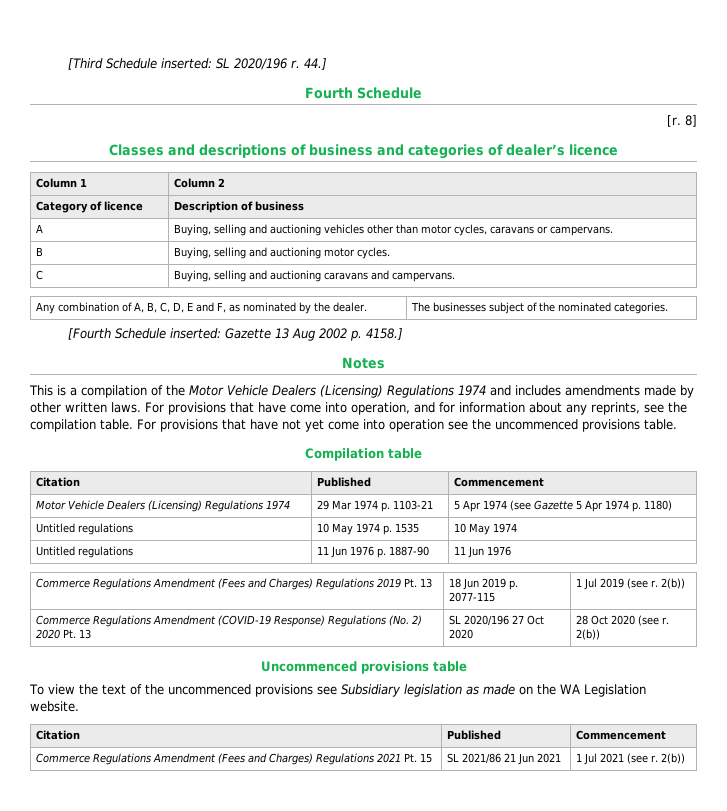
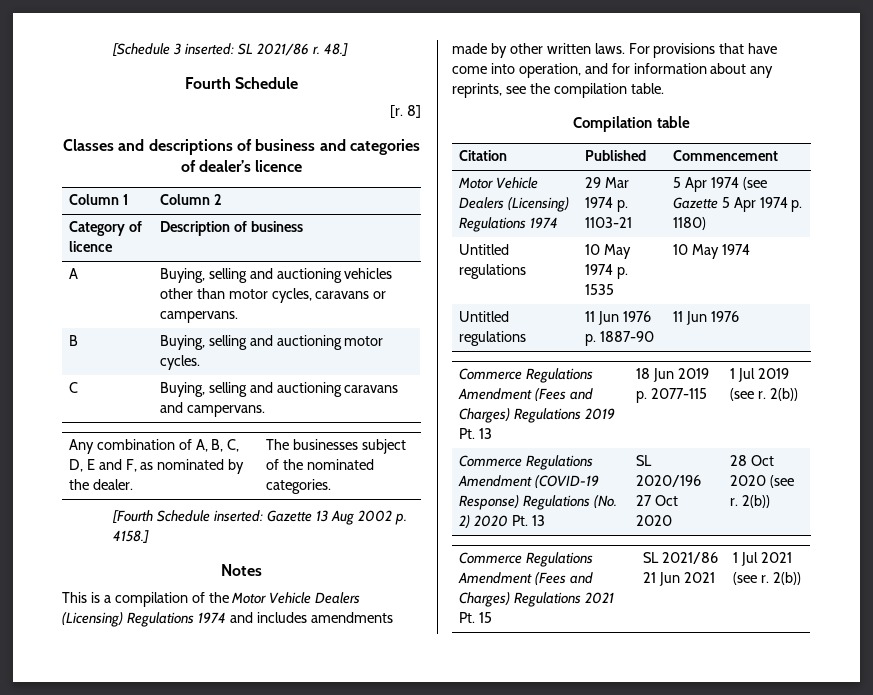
[68,58,328,70] [Third Schedule inserted: SL 2020/196 r. 44.] -> [112,43,348,56] [Schedule 3 inserted: SL 2021/86 r. 48.]
[137,419,677,432] For provisions that have not yet come into operation see the uncommenced provisions table. -> (664, 88) none
[260,661,467,674] [29,684,646,697] [30,701,79,712] [35,730,80,740] [446,730,501,740] [575,730,666,740] // Uncommenced provisions table // To view the text of the uncommenced provisions see Subsidiary legislation as made on the WA Legislation website. // Citation | Published | Commencement -> (770, 501) none

